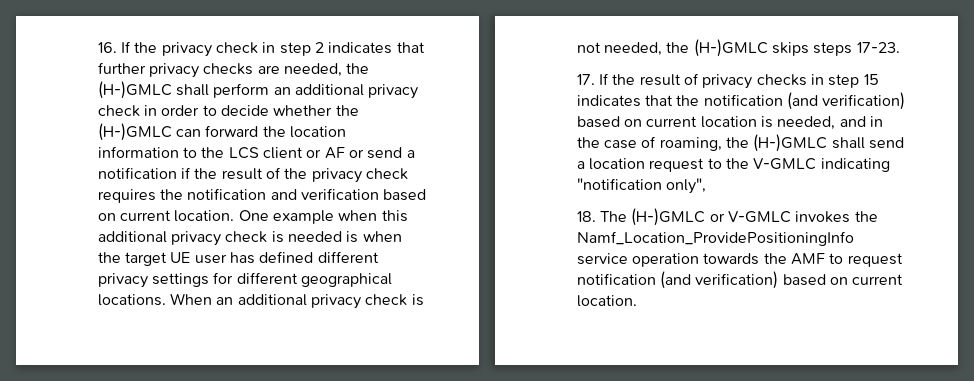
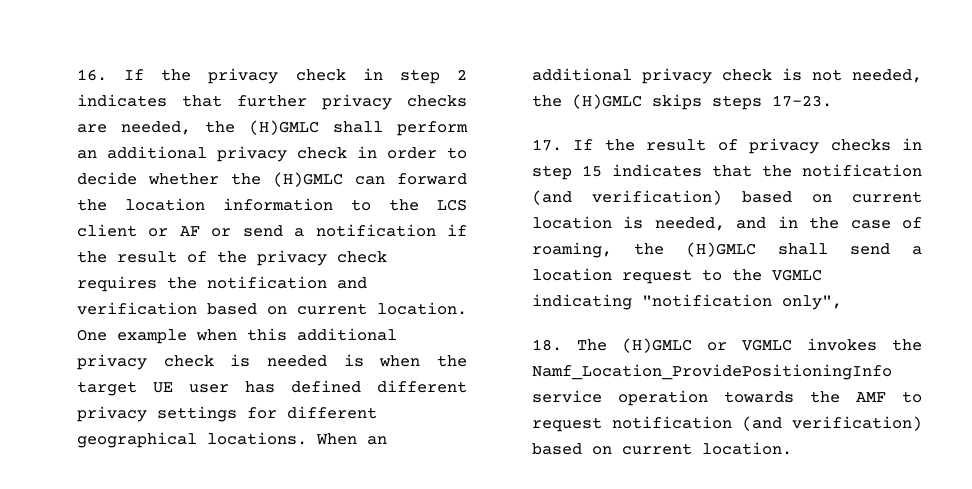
[97,81,172,99] (H-)GMLC -> [248,120,319,135] (H)GMLC
[97,123,172,141] (H-)GMLC -> [272,172,343,187] (H)GMLC
[693,39,768,57] (H-)GMLC -> [571,94,642,109] (H)GMLC
[753,134,828,152] (H-)GMLC -> [685,242,756,257] (H)GMLC
[753,158,817,170] V-GMLC -> [771,269,822,281] VGMLC
[631,208,792,226] (H-)GMLC or V-GMLC -> [621,338,792,353] (H)GMLC or VGMLC

